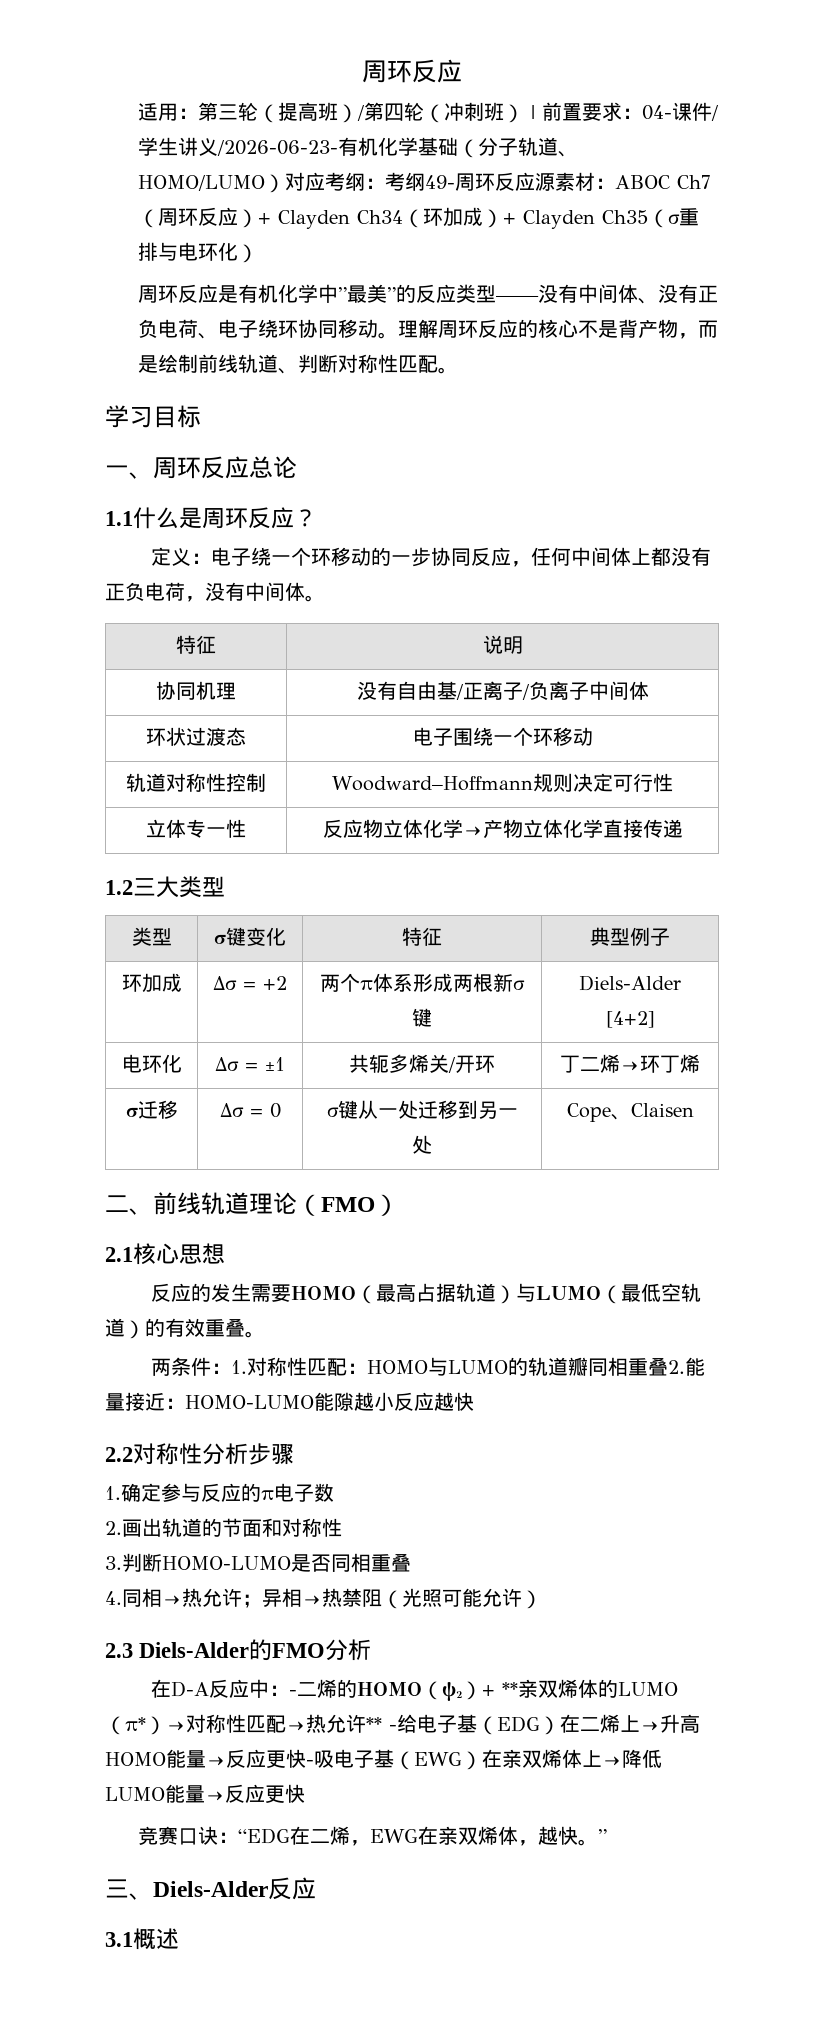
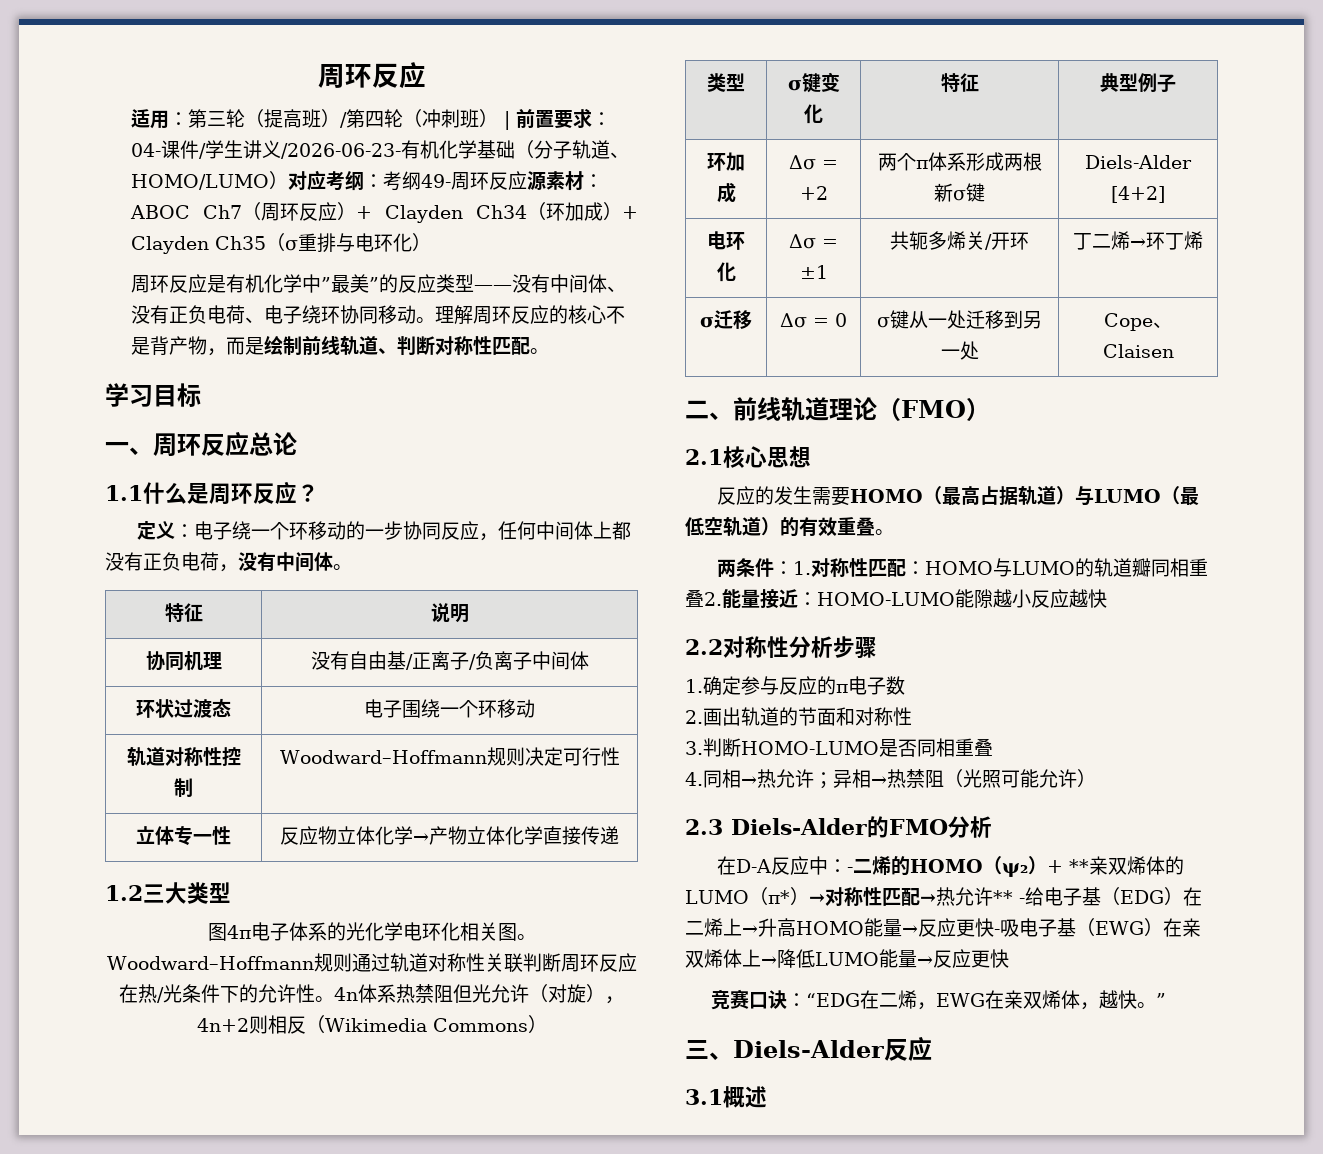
(225, 886) none -> [207,922,536,941] [106,953,637,972] [119,984,624,1004] [196,1015,547,1034] // 图4π电子体系的光化学电环化相关图。Woodward–Hoffmann规则通过轨道对称性关联判断周环反应在热/光条件下的允许性。4n体系热禁阻但光允许（对旋），4n+2则相反（Wikimedia Commons）

